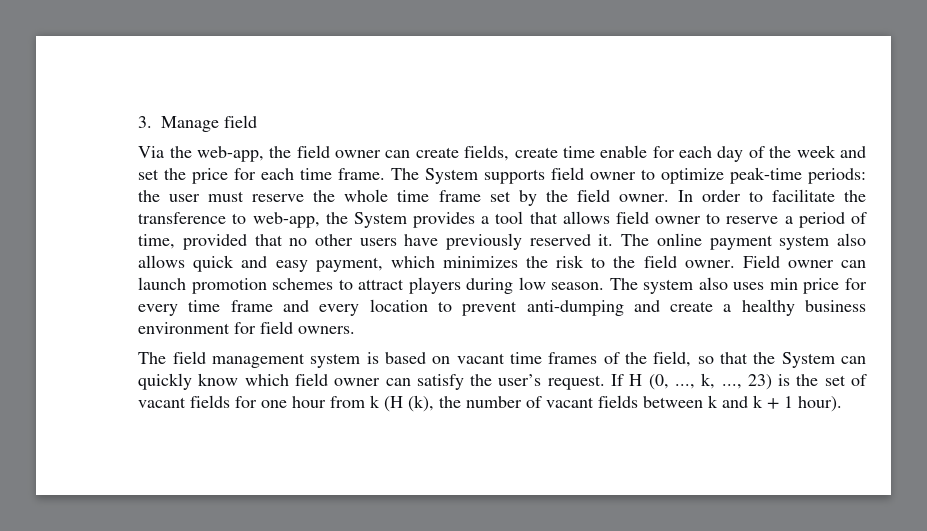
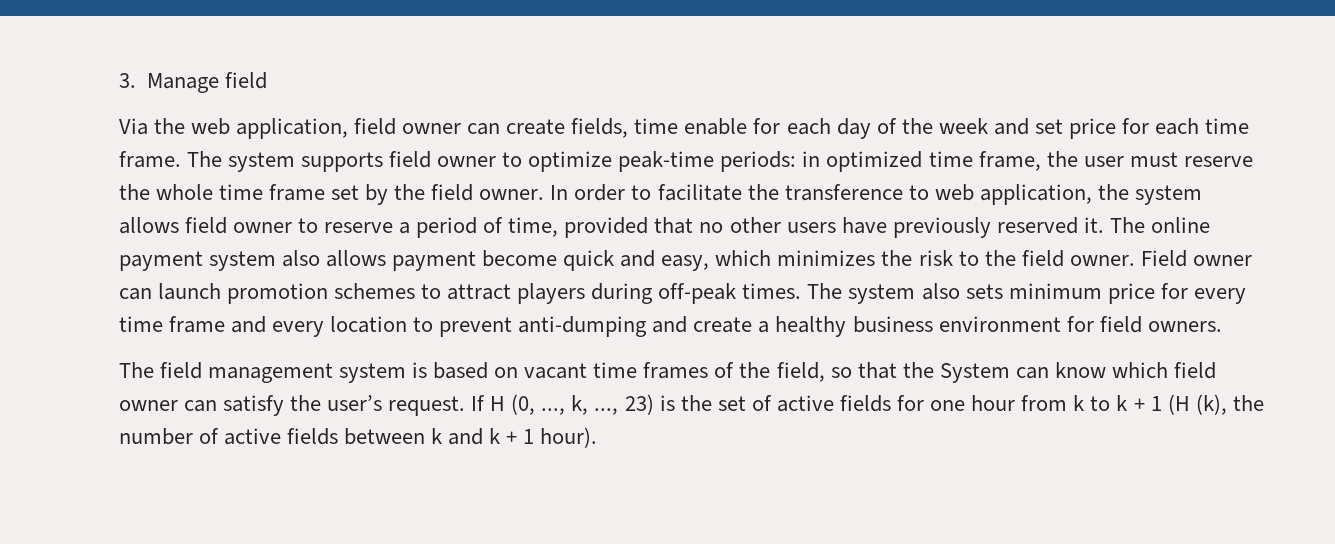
[196,146,292,162] web-app, the -> [190,118,348,139] web application,
[514,147,558,158] create -> (629, 128) none
[164,168,187,180] the -> (1063, 126) none
[425,168,479,184] System -> [227,152,295,172] system
(866, 176) none -> [802,151,1041,172] in optimized time frame,
[252,211,558,228] web-app, the System provides a tool that -> [934,184,1203,205] web application, the system
[193,255,383,272] quick and easy payment, -> [391,250,710,271] payment become quick and easy,
[518,277,605,290] low season. -> [658,283,802,304] off-peak times.
[733,278,798,290] uses min -> [965,283,1102,299] sets minimum
[138,373,193,390] quickly -> (1049, 373) none
[138,397,187,408] vacant -> [776,395,834,412] active
(381, 401) none -> [1090,395,1162,411] to k + 1
[546,397,595,408] vacant -> [223,428,281,445] active

